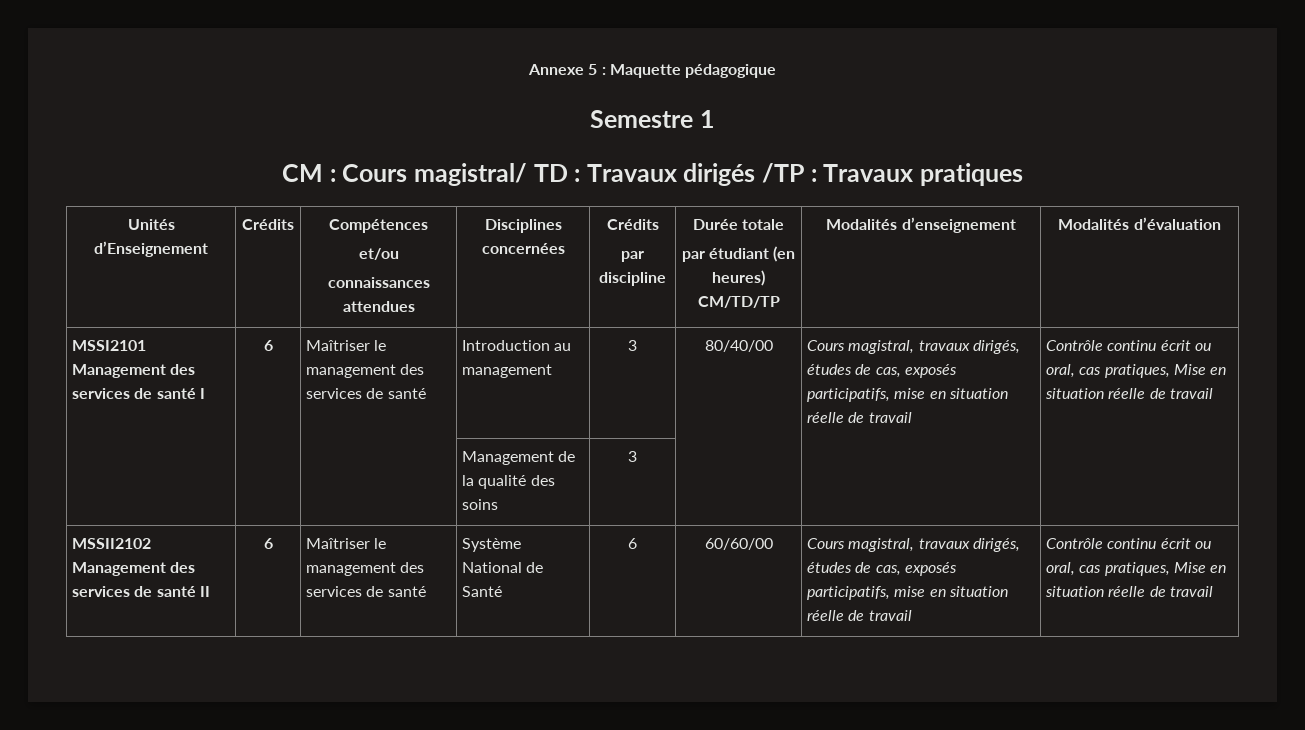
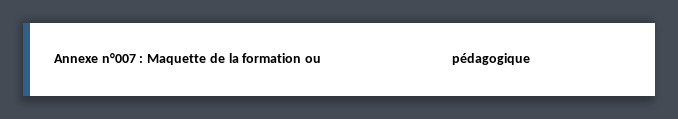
[588,64,598,75] 5 -> [101,53,136,63] n°007
[684,64,776,78] [590,110,715,128] [282,163,1023,186] [127,219,175,230] [94,241,208,257] [242,219,294,230] [329,219,428,233] [358,248,399,260] [327,277,430,288] [342,301,415,312] [484,219,562,233] [481,243,565,254] [606,219,659,230] [621,251,644,262] [599,272,666,286] [692,219,785,230] [681,246,796,262] [712,270,765,286] [697,296,780,308] [826,217,1016,233] [1058,217,1221,230] [72,340,147,351] [72,364,196,378] [72,388,205,399] [263,340,273,351] [306,340,387,351] [306,364,425,378] [306,388,426,399] [462,340,572,351] [462,364,553,378] [628,340,637,351] [704,340,773,352] [807,340,1020,354] [807,364,957,378] [807,388,1008,402] [807,412,912,423] [1046,340,1211,351] [1046,364,1227,378] [1045,388,1213,399] [462,451,576,465] [462,475,555,489] [462,499,499,510] [628,451,637,462] [72,538,152,549] [72,562,196,576] [72,586,210,597] [263,538,273,549] [306,538,387,549] [306,562,425,576] [306,586,426,597] [462,538,522,552] [462,562,544,573] [462,586,503,597] [628,538,637,549] [704,538,773,550] [807,538,1020,552] [807,562,957,576] [807,586,1008,600] [807,610,912,621] [1046,538,1211,549] [1046,562,1227,576] [1045,586,1213,597] pédagogique // Semestre 1 // CM : Cours magistral/ TD : Travaux dirigés /TP : Travaux pratiques // Unités d’Enseignement | Crédits | Compétences // et/ou // connaissances attendues | Disciplines concernées | Crédits // par discipline | Durée totale // par étudiant (en heures) CM/TD/TP | Modalités d’enseignement | Modalités d’évaluation // MSSI2101 Management des services de santé I | 6 | Maîtriser le management des services de santé | Introduction au management | 3 | 80/40/00 | Cours magistral, travaux dirigés, études de cas, exposés participatifs, mise en situation réelle de travail | Contrôle continu écrit ou oral, cas pratiques, Mise en situation réelle de travail // | | | Management de la qualité des soins | 3 | | | // MSSII2102 Management des services de santé II | 6 | Maîtriser le management des services de santé | Système National de Santé | 6 | 60/60/00 | Cours magistral, travaux dirigés, études de cas, exposés participatifs, mise en situation réelle de travail | Contrôle continu écrit ou oral, cas pratiques, Mise en situation réelle de travail -> [209,53,530,65] de la formation ou pédagogique

